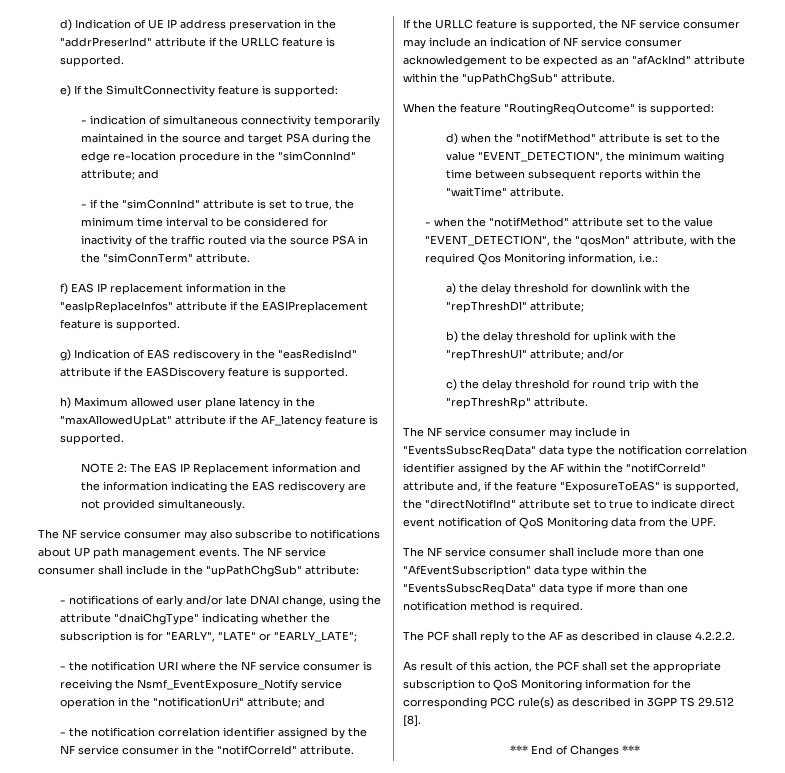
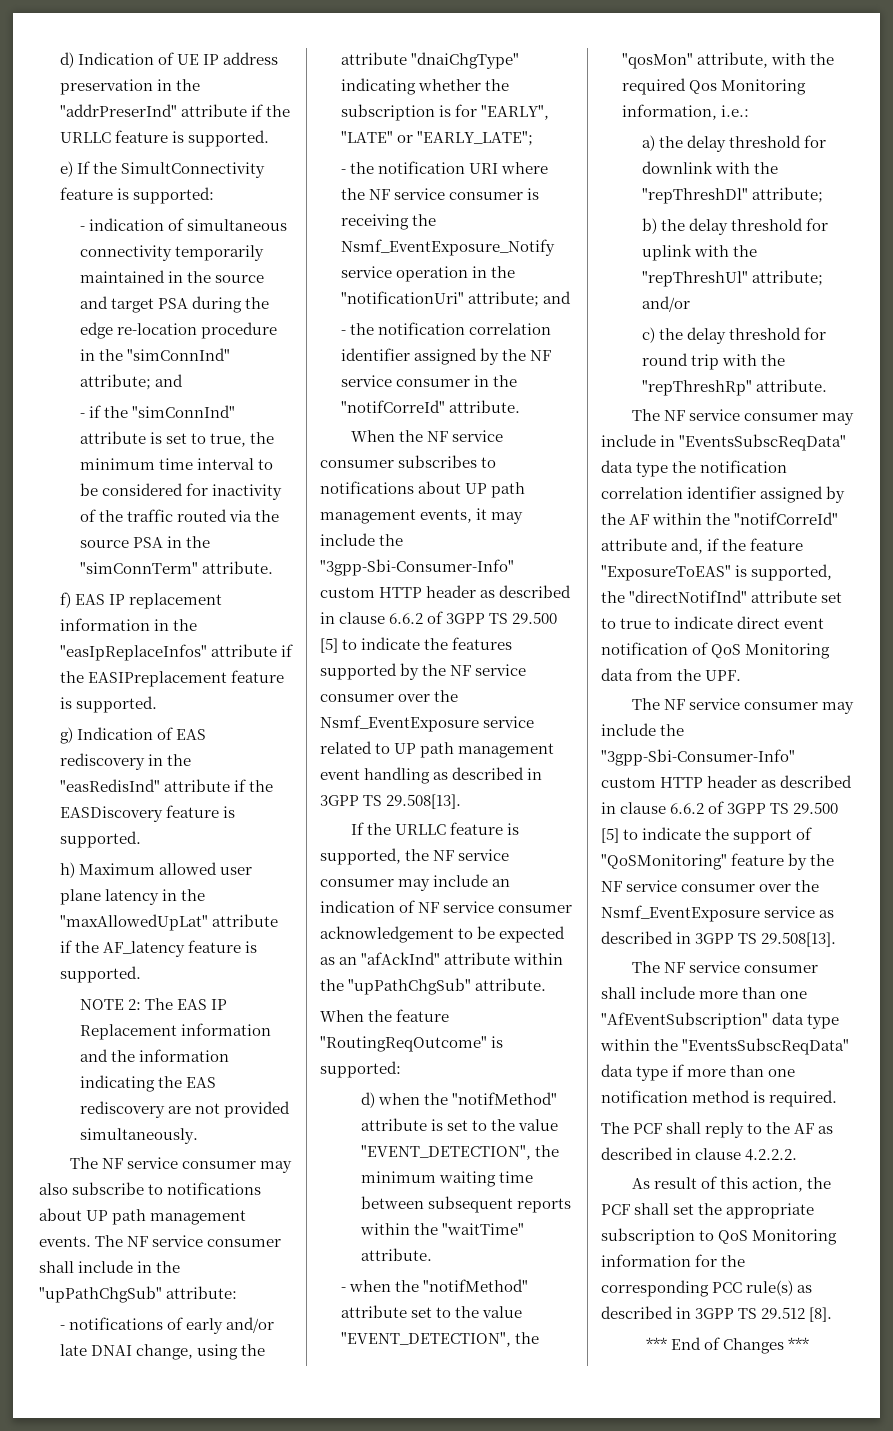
(354, 750) none -> [350,430,504,442] [320,455,497,468] [320,481,526,498] [320,508,524,524] [320,533,404,546] [320,559,514,576] [320,585,572,598] [320,611,558,624] [320,637,513,653] [320,663,527,680] [320,690,459,702] [320,715,535,732] [320,741,555,758] [320,767,543,784] [320,794,462,809] // When the NF service consumer subscribes to notifications about UP path management events, it may include the "3gpp-Sbi-Consumer-Info" custom HTTP header as described in clause 6.6.2 of 3GPP TS 29.500 [5] to indicate the features supported by the NF service consumer over the Nsmf_EventExposure service related to UP path management event handling as described in 3GPP TS 29.508[13].
(716, 522) none -> [631,698,855,714] [601,723,685,736] [601,749,795,766] [601,775,853,788] [601,801,839,814] [601,827,813,844] [601,853,835,870] [601,880,820,892] [601,905,835,922] [601,931,837,947] // The NF service consumer may include the "3gpp-Sbi-Consumer-Info" custom HTTP header as described in clause 6.6.2 of 3GPP TS 29.500 [5] to indicate the support of "QoSMonitoring" feature by the NF service consumer over the Nsmf_EventExposure service as described in 3GPP TS 29.508[13].

